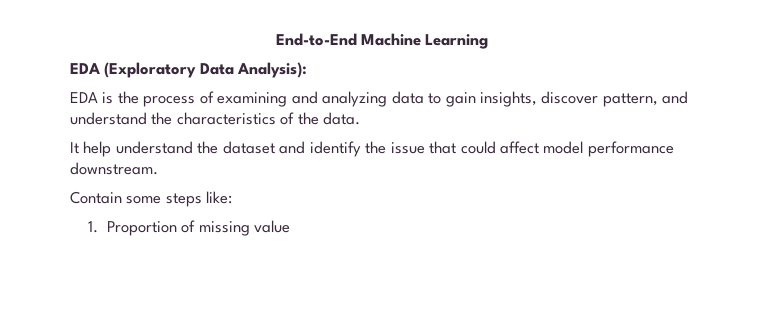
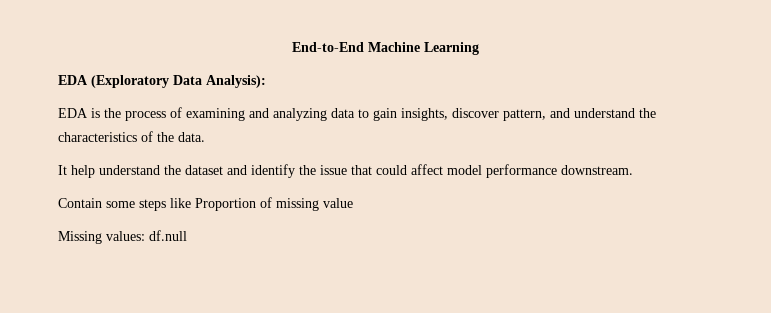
[206,191,233,204] [88,221,99,233] like: // 1. -> [170,198,191,208] like
(291, 226) none -> [58,230,187,244] // Missing values: df.null

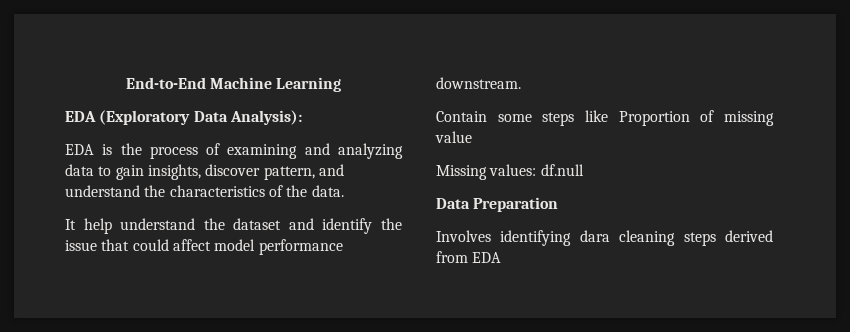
(187, 235) none -> [436,197,559,212] [436,230,773,246] [436,251,502,263] // Data Preparation // Involves identifying dara cleaning steps derived from EDA

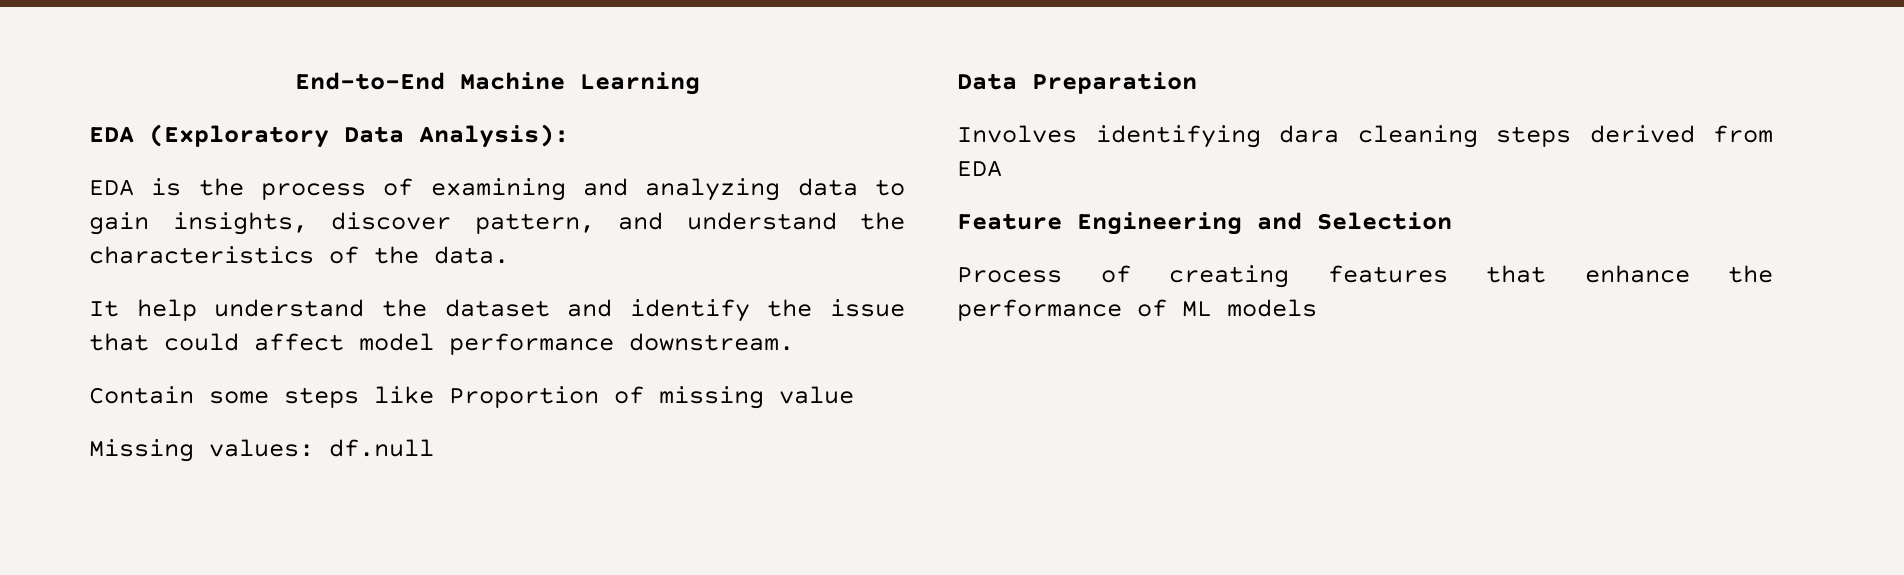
(502, 257) none -> [957,212,1452,235] [957,265,1773,288] [957,299,1317,321] // Feature Engineering and Selection // Process of creating features that enhance the performance of ML models

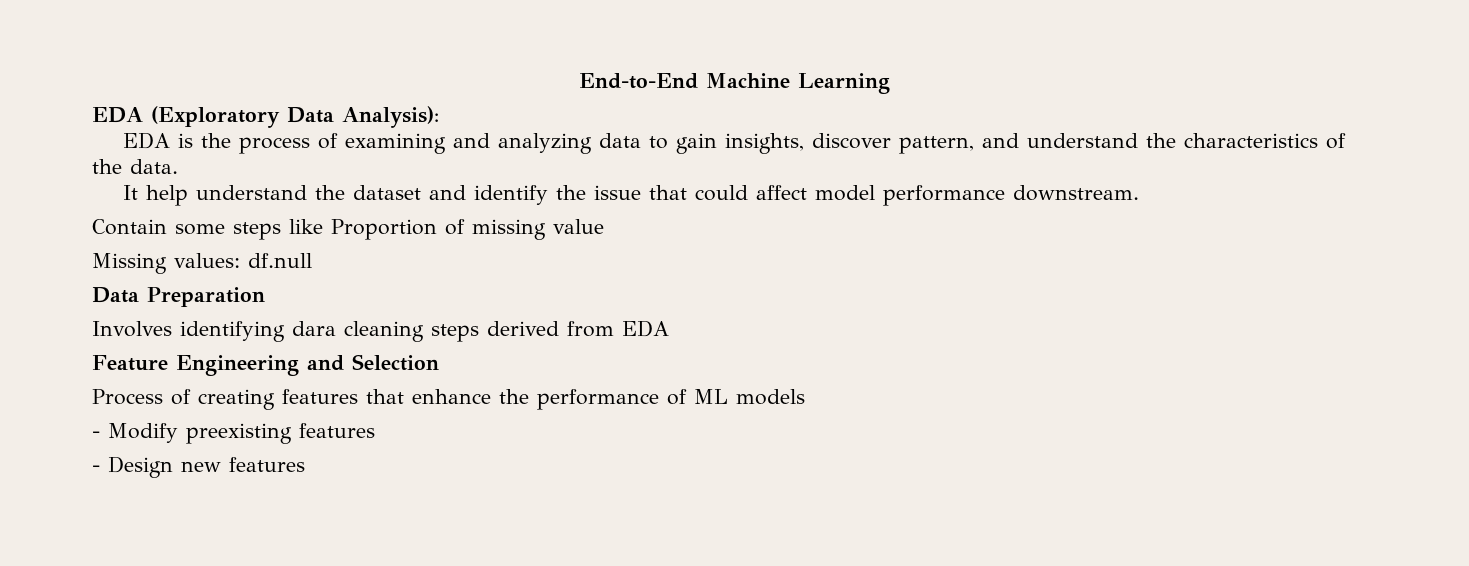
(1317, 308) none -> [92,423,375,444] [92,456,305,478] // - Modify preexisting features // - Design new features

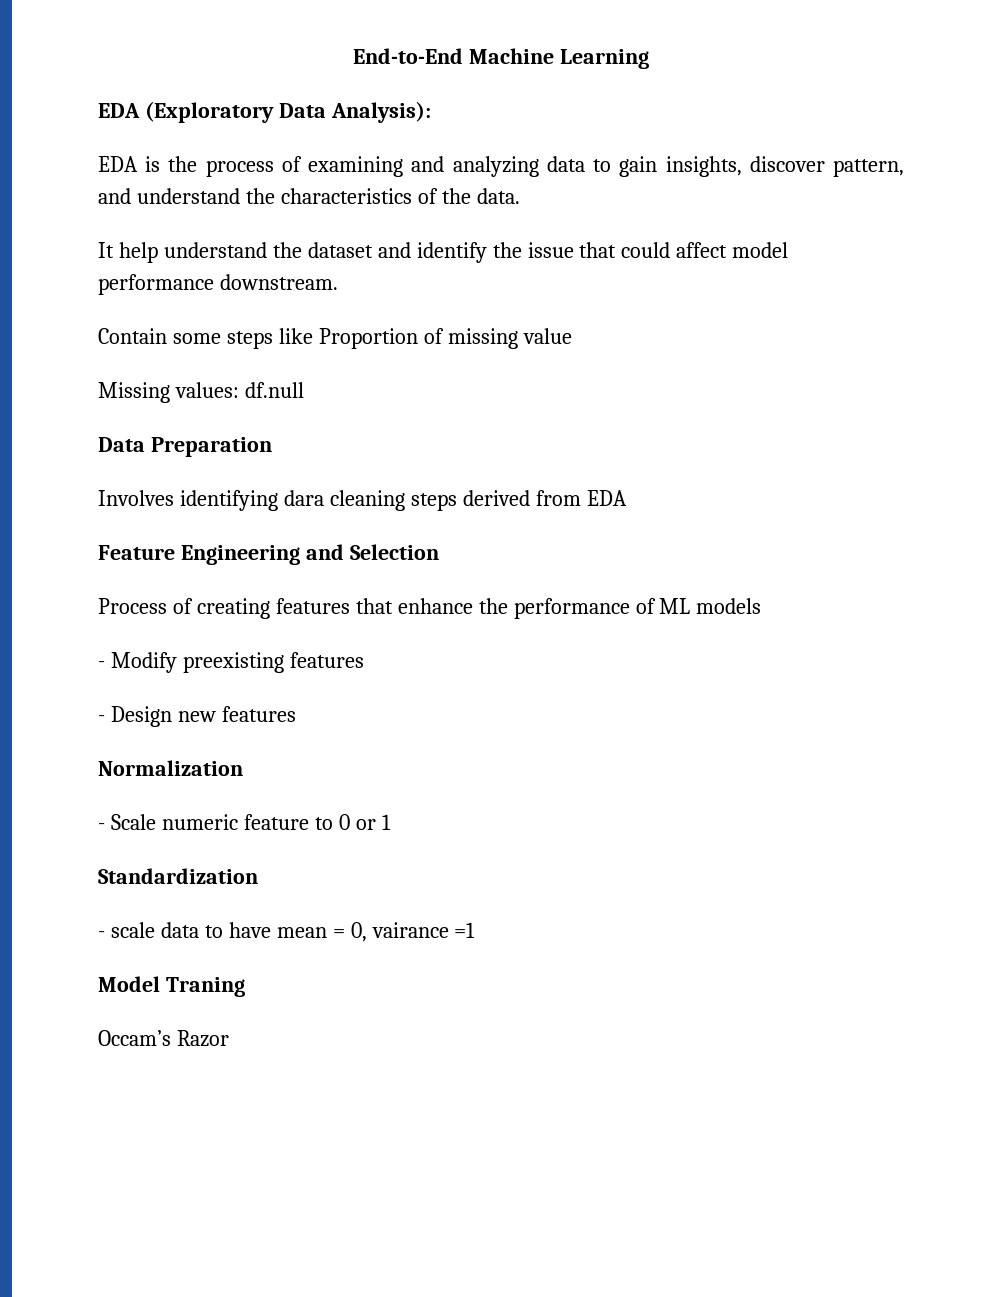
(305, 464) none -> [98,760,243,776] [98,814,391,830] [98,868,258,884] [98,922,476,942] [98,976,245,997] [98,1030,229,1047] // Normalization // - Scale numeric feature to 0 or 1 // Standardization // - scale data to have mean = 0, vairance =1 // Model Traning // Occam’s Razor

